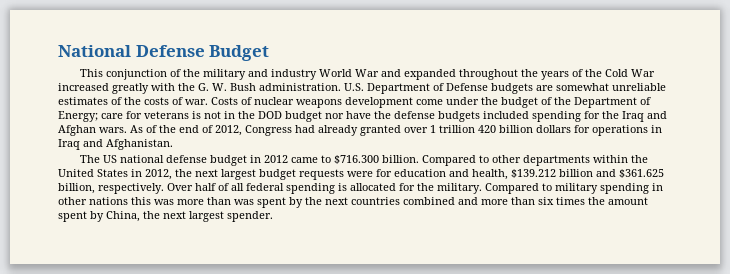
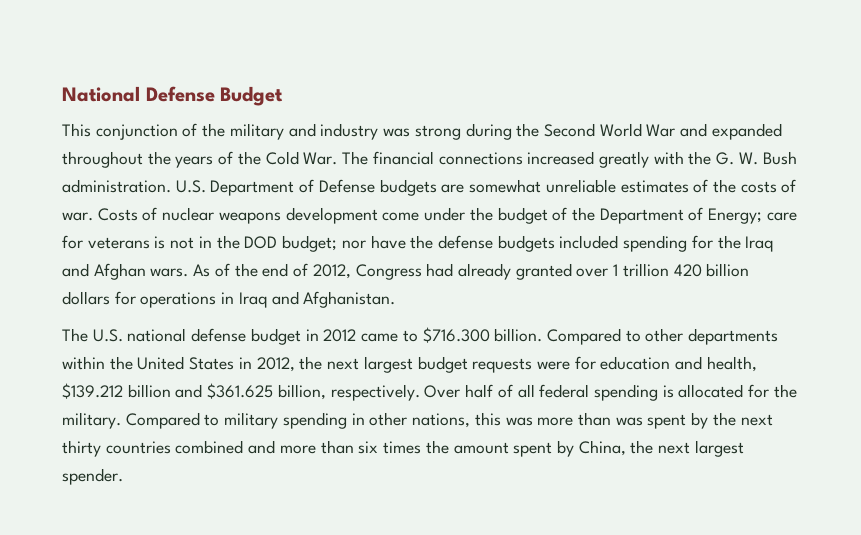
(317, 74) none -> [383,123,595,140] was strong during the Second
[630,69,655,77] War -> [303,151,523,165] War. The financial connections
[285,111,322,122] budget -> [282,235,338,252] budget;
[102,155,117,163] US -> [92,329,123,342] U.S.
[89,197,128,205] nations -> [412,413,471,428] nations,
(348, 201) none -> [62,440,101,457] thirty

